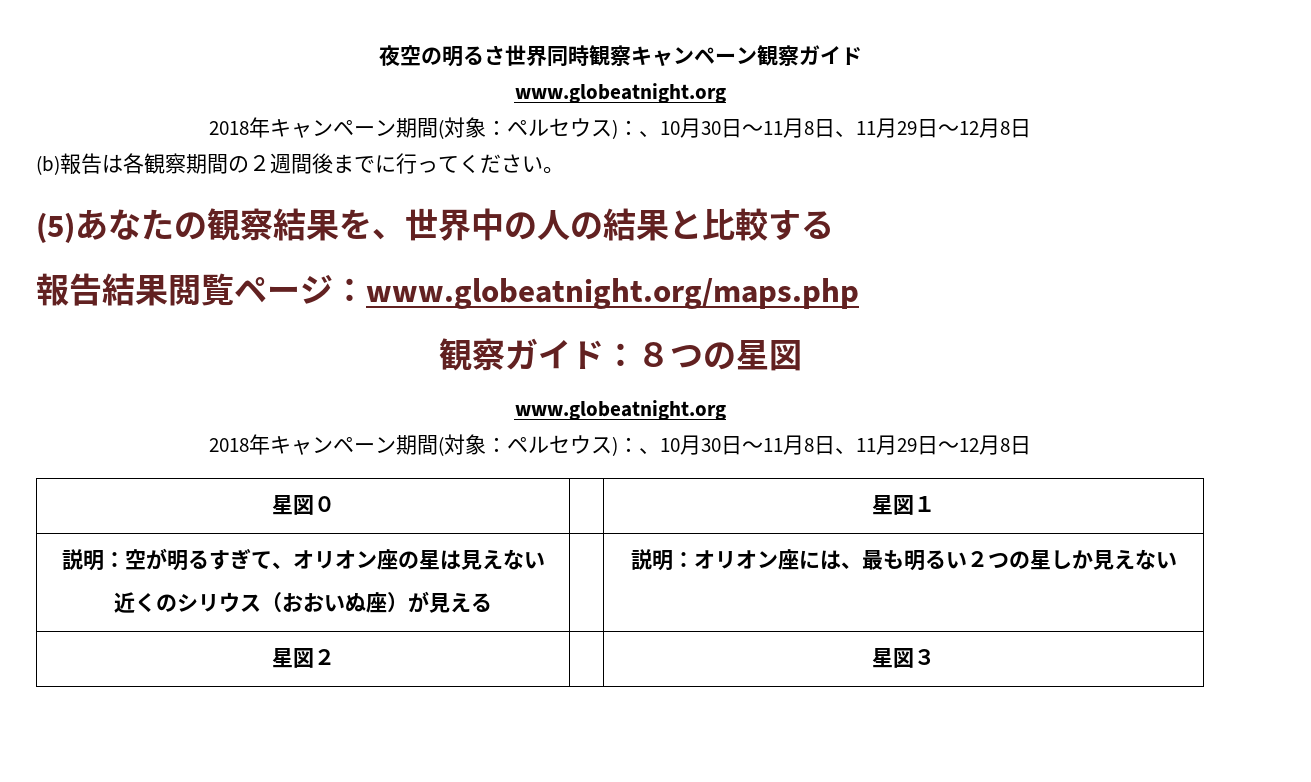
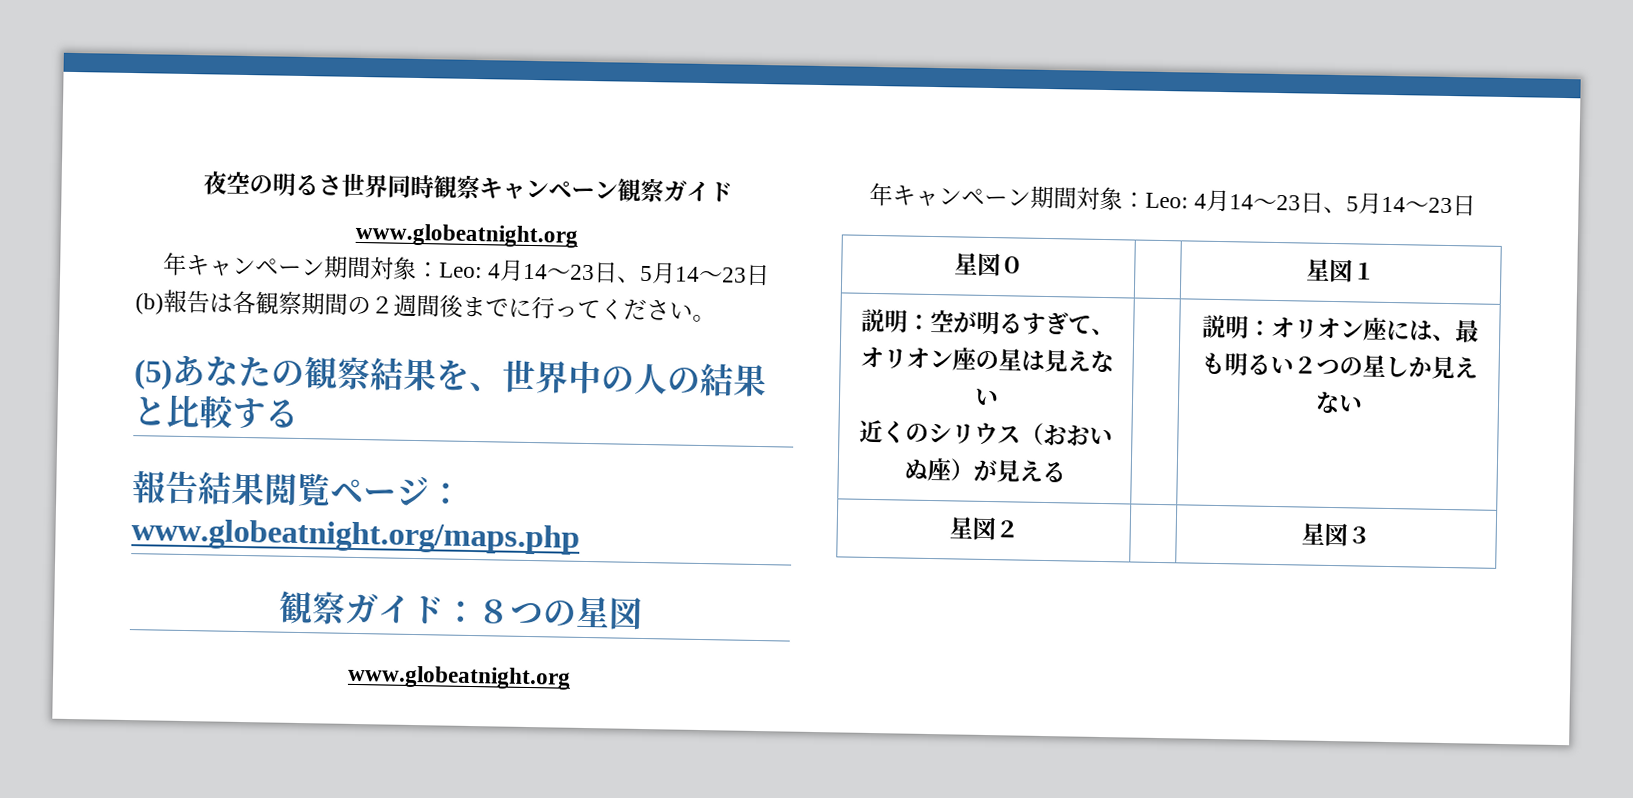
[209,117,1010,139] 2018年キャンペーン期間(対象：ペルセウス)：、10月30日〜11月8日、11月29日〜12月8 -> [163,252,747,284] 年キャンペーン期間対象：Leo: 4月14〜23日、5月14〜23
[209,434,1010,456] 2018年キャンペーン期間(対象：ペルセウス)：、10月30日〜11月8日、11月29日〜12月8 -> [869,182,1453,214] 年キャンペーン期間対象：Leo: 4月14〜23日、5月14〜23

